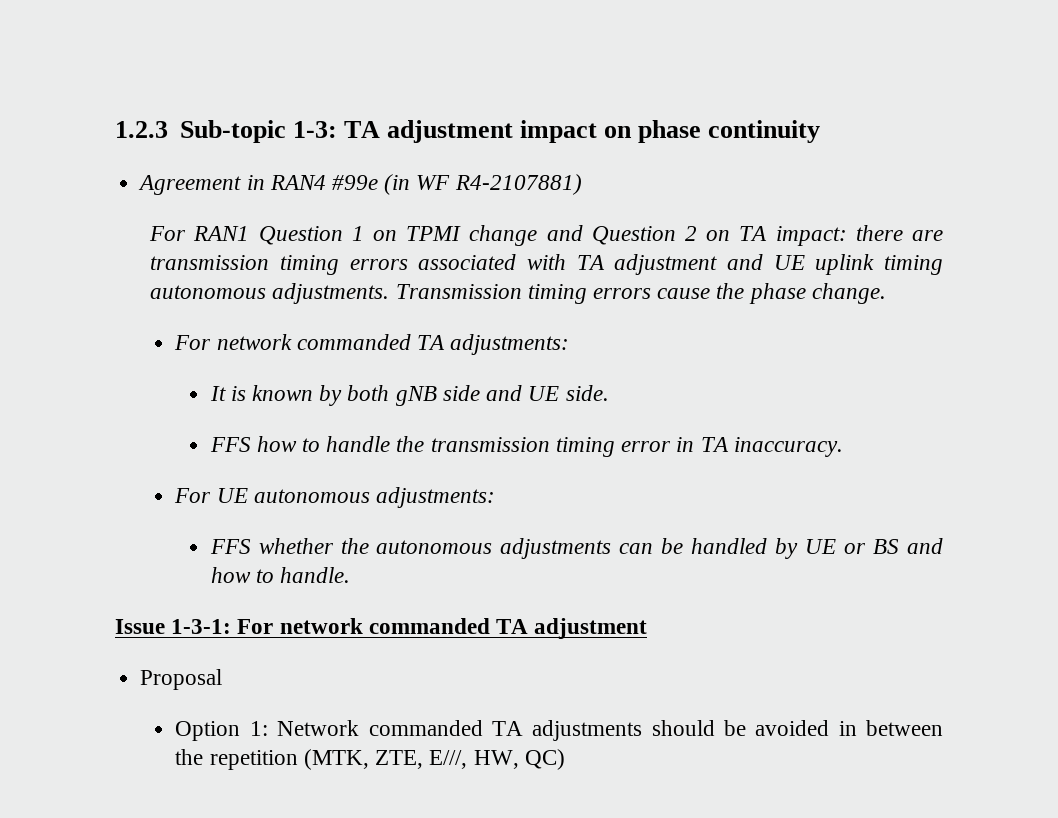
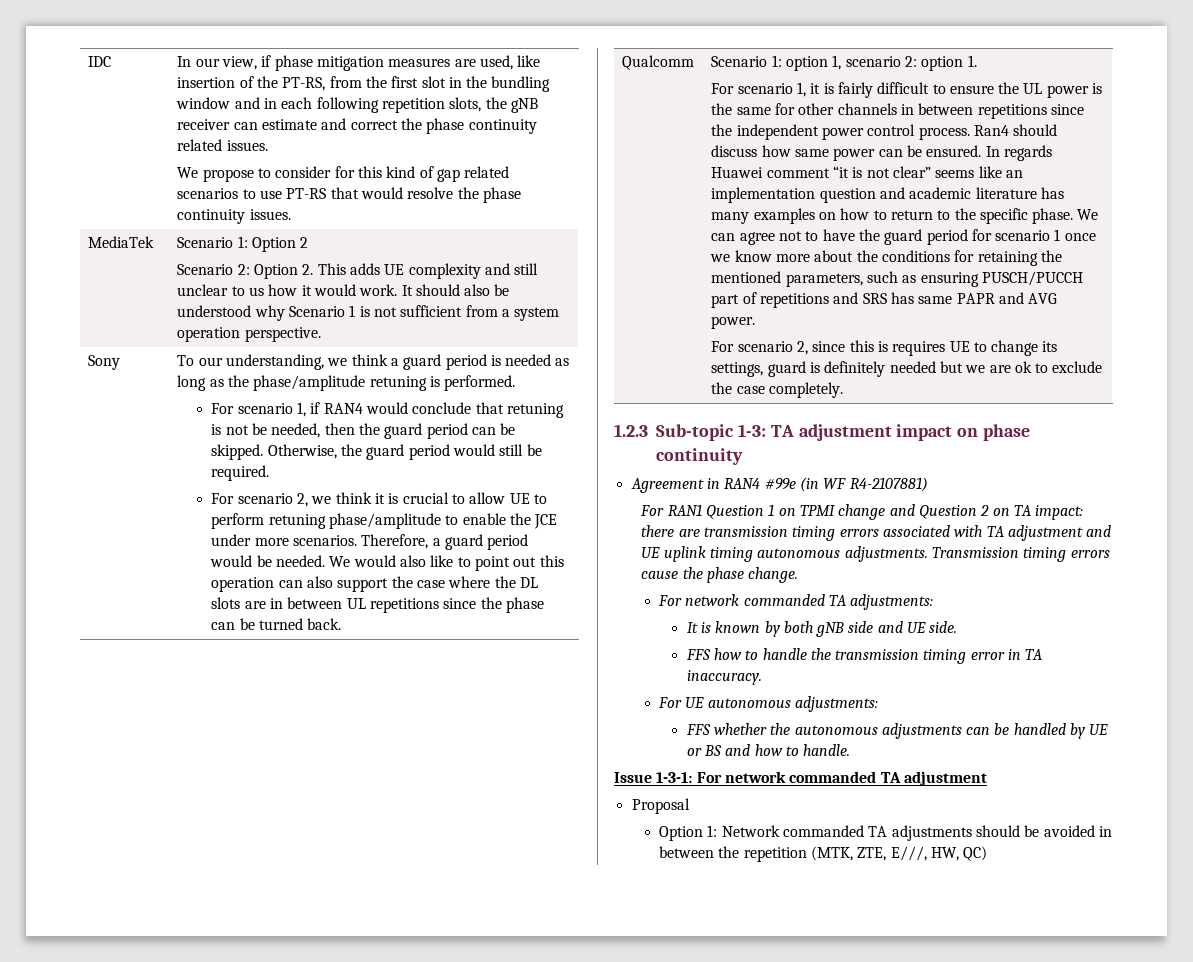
(115, 129) none -> [88,56,112,67] [177,55,541,71] [177,76,551,92] [176,97,538,113] [177,118,537,134] [177,139,268,151] [177,166,510,182] [177,187,521,203] [177,209,291,224] [88,236,155,248] [177,236,309,252] [177,263,539,279] [177,284,510,296] [177,305,560,321] [177,327,321,342] [88,355,121,370] [177,354,570,370] [177,375,516,391] [211,402,564,418] [211,423,516,439] [211,444,542,460] [211,465,270,481] [211,492,547,507] [211,513,558,529] [211,534,529,550] [210,555,564,571] [211,576,538,592] [211,597,544,613] [211,618,342,630] [622,55,695,70] [711,55,977,71] [711,82,1103,98] [711,103,1084,119] [711,124,1058,140] [711,145,1052,161] [711,166,1023,178] [711,187,1064,203] [711,208,1099,224] [711,229,1096,245] [710,250,1062,266] [711,271,1083,287] [711,292,1058,308] [711,316,756,329] [711,340,1058,356] [711,361,1103,377] [711,382,843,398] IDC | In our view, if phase mitigation measures are used, like insertion of the PT-RS, from the first slot in the bundling window and in each following repetition slots, the gNB receiver can estimate and correct the phase continuity related issues. // We propose to consider for this kind of gap related scenarios to use PT-RS that would resolve the phase continuity issues. // MediaTek | Scenario 1: Option 2 // Scenario 2: Option 2. This adds UE complexity and still unclear to us how it would work. It should also be understood why Scenario 1 is not sufficient from a system operation perspective. // Sony | To our understanding, we think a guard period is needed as long as the phase/amplitude retuning is performed. // For scenario 1, if RAN4 would conclude that retuning is not be needed, then the guard period can be skipped. Otherwise, the guard period would still be required. // For scenario 2, we think it is crucial to allow UE to perform retuning phase/amplitude to enable the JCE under more scenarios. Therefore, a guard period would be needed. We would also like to point out this operation can also support the case where the DL slots are in between UL repetitions since the phase can be turned back. // Qualcomm | Scenario 1: option 1, scenario 2: option 1. // For scenario 1, it is fairly difficult to ensure the UL power is the same for other channels in between repetitions since the independent power control process. Ran4 should discuss how same power can be ensured. In regards Huawei comment “it is not clear” seems like an implementation question and academic literature has many examples on how to return to the specific phase. We can agree not to have the guard period for scenario 1 once we know more about the conditions for retaining the mentioned parameters, such as ensuring PUSCH/PUCCH part of repetitions and SRS has same PAPR and AVG power. // For scenario 2, since this is requires UE to change its settings, guard is definitely needed but we are ok to exclude the case completely. //

